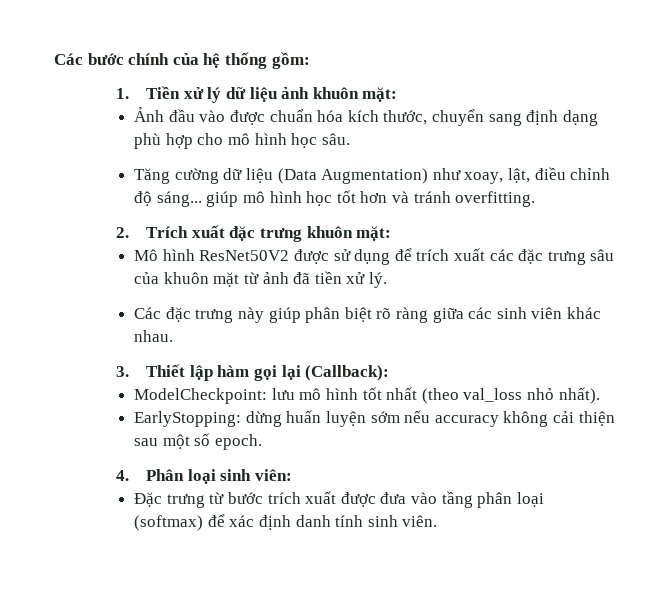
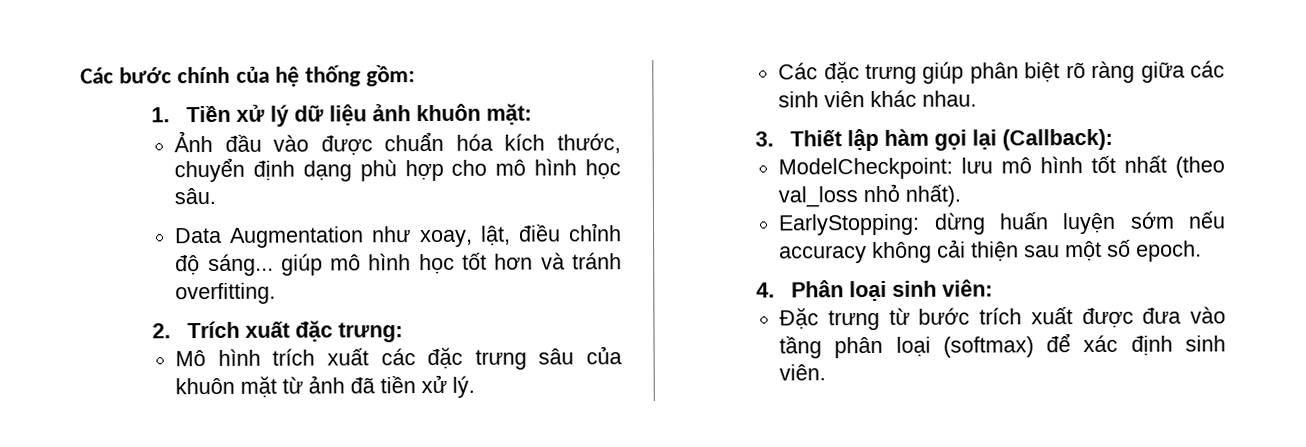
[488,113,522,126] sang -> (246, 170) none
[134,168,429,184] Tăng cường dữ liệu (Data Augmentation) -> [175,226,365,248] Data Augmentation
[260,226,392,242] trưng khuôn mặt: -> [337,322,403,343] trưng:
[199,248,412,265] ResNet50V2 được sử dụng để -> (261, 357) none
[237,307,264,323] này -> (918, 74) none
[295,515,364,527] danh tính -> (1173, 345) none

